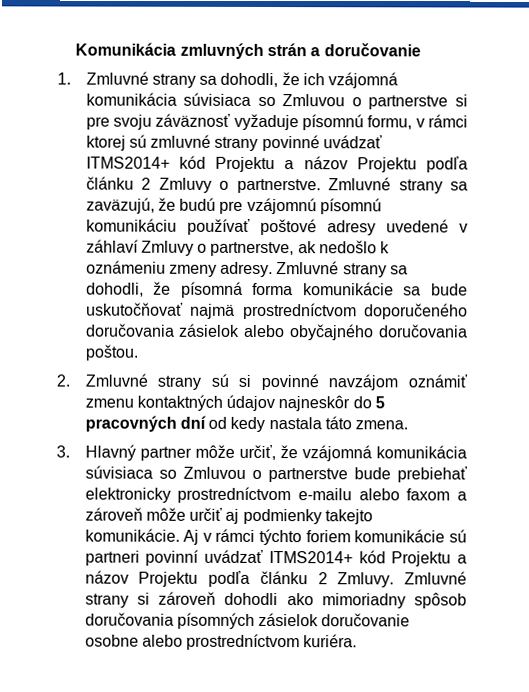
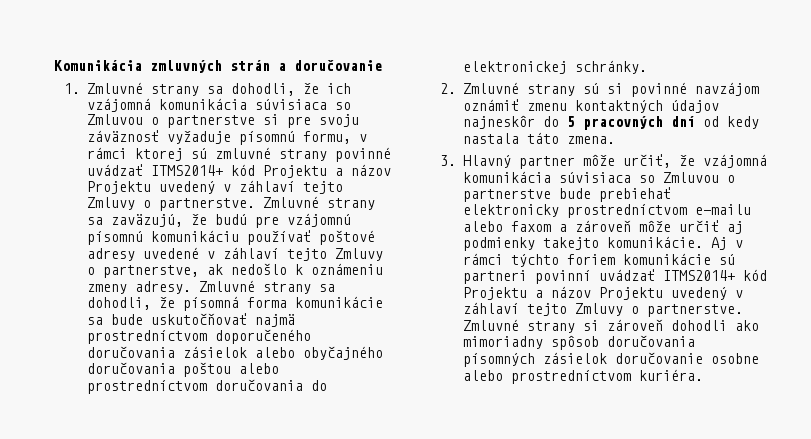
[426,156,469,173] [85,176,152,190] podľa článku 2 -> [159,180,344,194] uvedený v záhlaví tejto
(139, 246) none -> [287,248,328,261] tejto
[84,344,139,361] poštou. -> [183,362,280,377] [87,379,328,394] [463,60,648,74] poštou alebo prostredníctvom doručovania do elektronickej schránky.
[208,570,395,588] podľa článku 2 Zmluvy. -> [671,287,744,300] [463,302,744,317] uvedený v záhlaví tejto Zmluvy o partnerstve.

